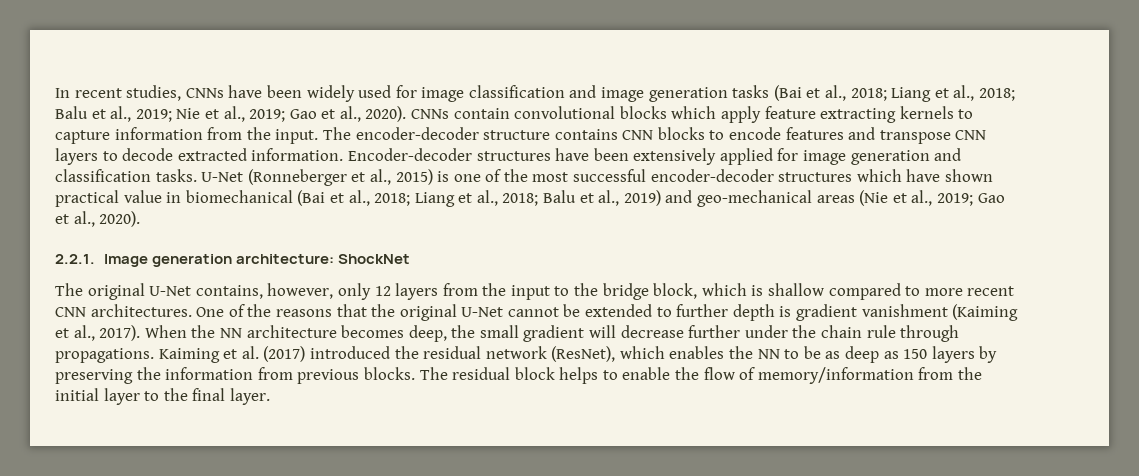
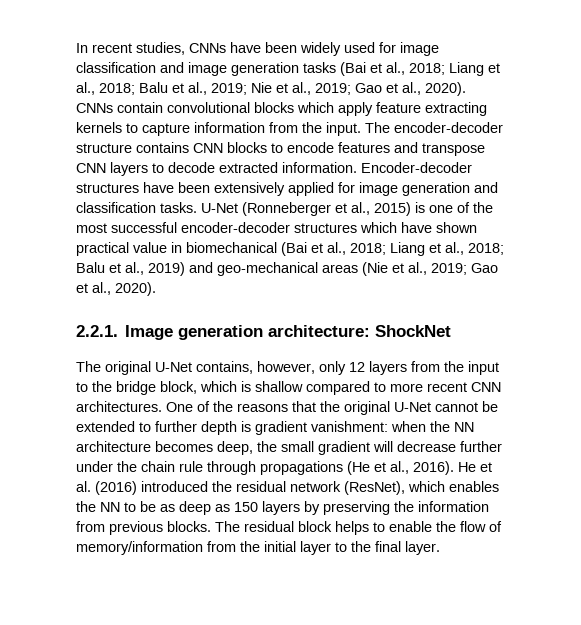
[861,304,1019,321] [55,325,187,341] vanishment (Kaiming et al., 2017). When -> [311,421,426,432] vanishment: when
[55,348,220,363] propagations. Kaiming -> [260,461,476,475] propagations (He et al., 2016). He
[263,346,306,362] (2017) -> [95,481,137,495] (2016)

